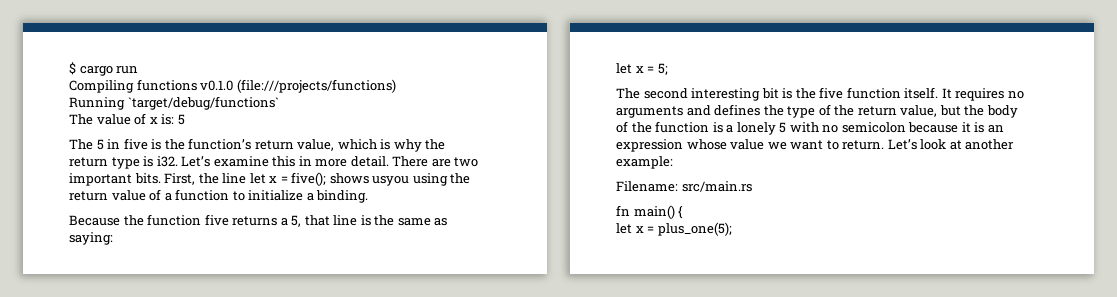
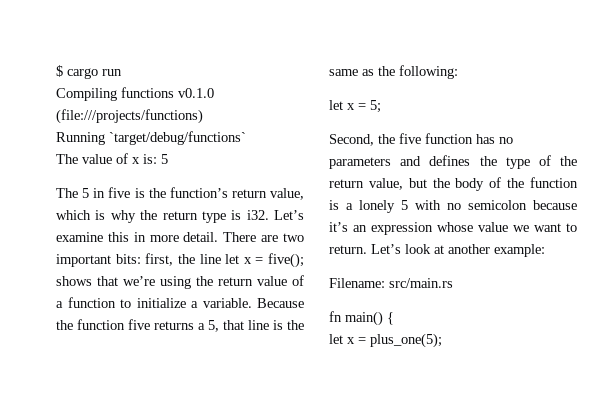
[134,173,196,185] bits. First, -> [115,253,174,266] bits: first,
[372,176,410,186] usyou -> [97,276,155,286] that we’re
[316,190,369,203] binding. // -> [202,298,252,308] variable.
[69,232,113,245] saying: -> [378,65,458,79] the following:
[616,87,1024,101] [616,106,683,118] The second interesting bit is the five function itself. It requires no arguments -> [329,133,513,146] [329,157,391,169] Second, the five function has no parameters
[961,122,985,133] it is -> [329,222,348,232] it’s

